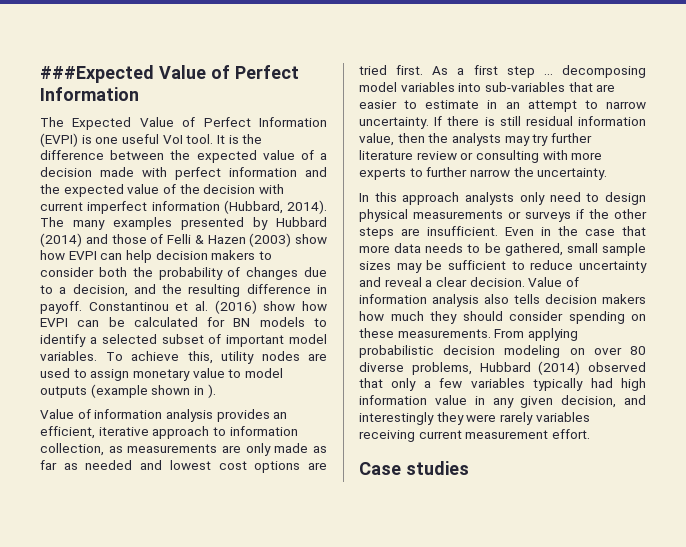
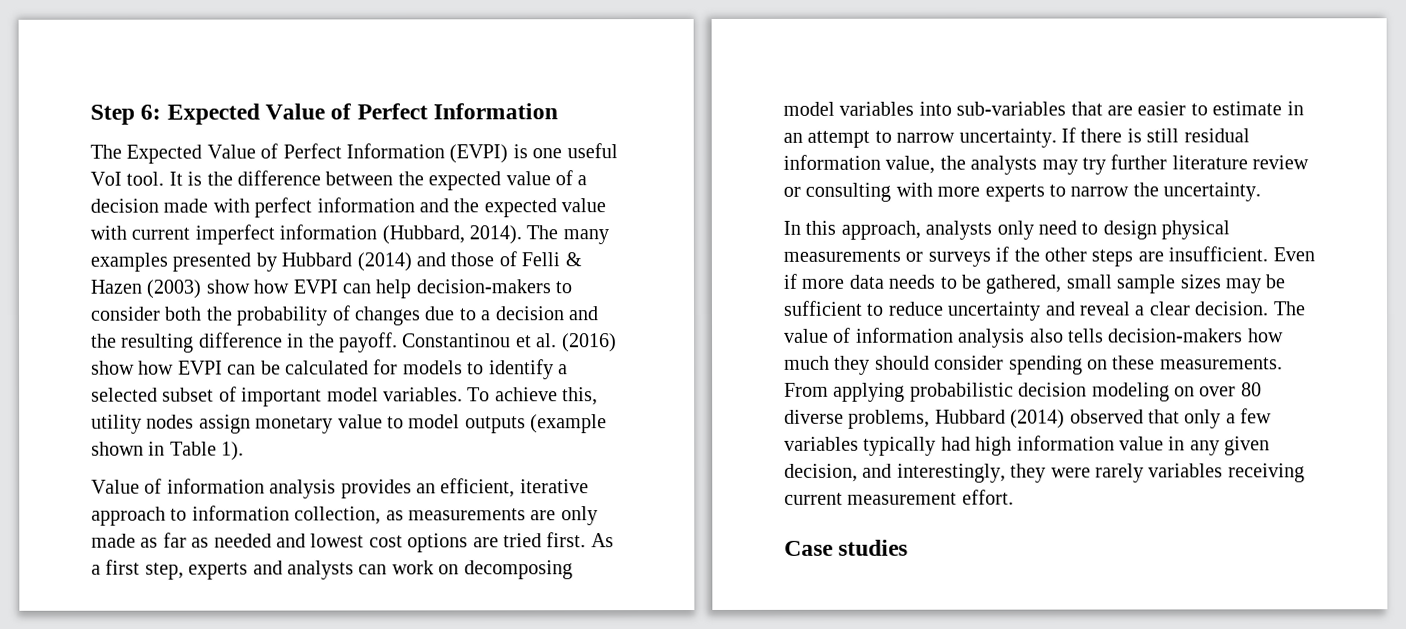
[40,65,154,83] ###Expected -> [90,103,260,125] Step 6: Expected
[162,184,256,194] of the decision -> (607, 205) none
[155,250,256,260] decision makers -> [415,279,551,294] decision-makers
[72,284,128,297] decision, -> [494,306,565,321] decision
(327, 289) none -> [308,333,335,348] the
[233,318,251,327] BN -> (399, 367) none
[308,353,327,361] [40,368,87,378] are used to -> (195, 421) none
[207,384,216,398] ). -> [169,441,245,461] Table 1).
[506,66,553,78] step … -> [144,560,460,580] step, experts and analysts can work on
[397,133,425,143] then -> (936, 164) none
[426,167,468,177] further -> (1066, 190) none
[402,192,460,205] approach -> [840,220,921,240] approach,
[541,226,646,236] in the case that -> [783,273,797,289] if
[528,277,563,287] Value -> [1272,301,1306,316] [784,328,829,343] The value
[545,294,646,304] decision makers -> [1108,328,1244,343] decision-makers
[359,412,434,425] interestingly -> [896,463,1006,483] interestingly,

